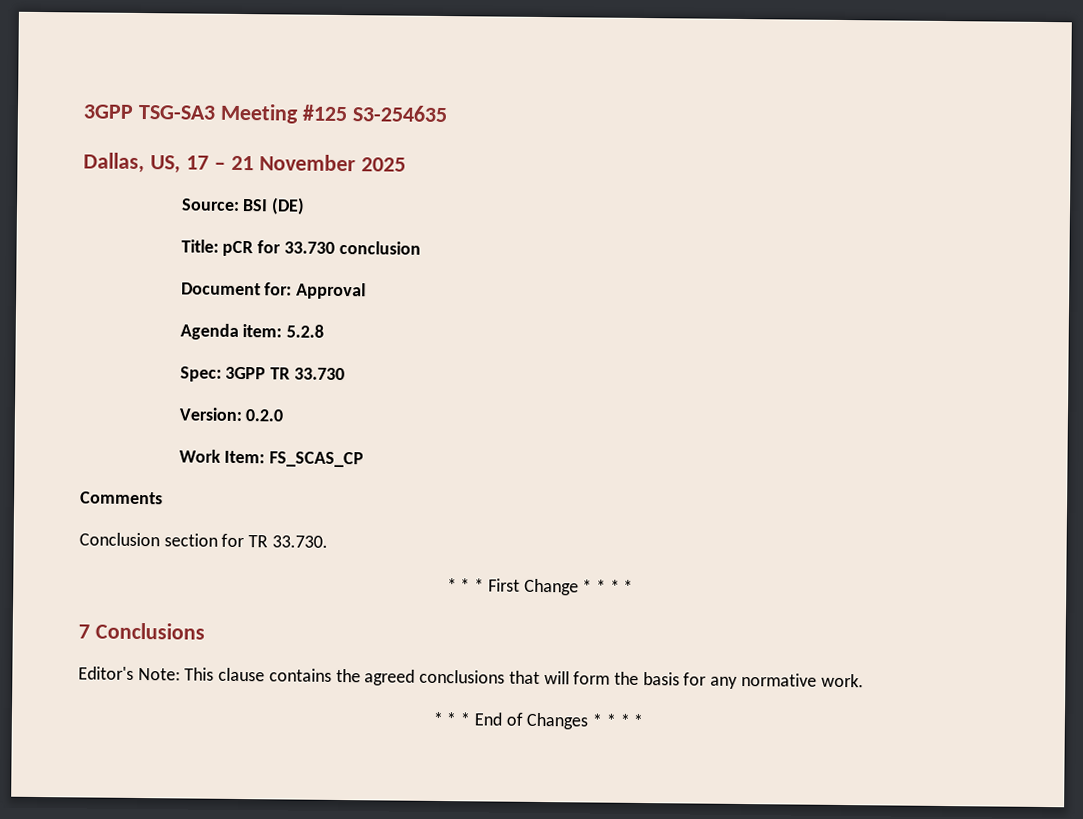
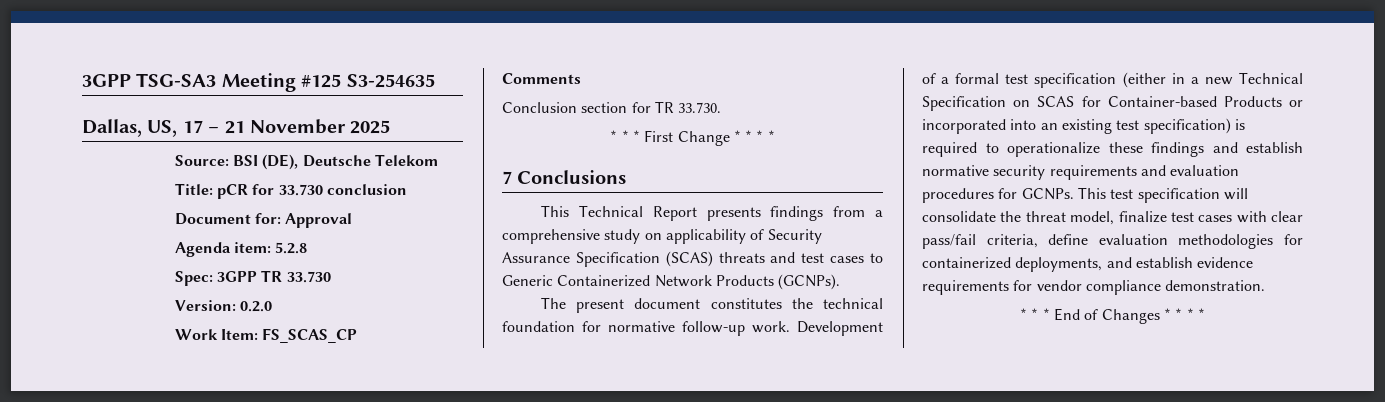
[271,197,306,215] (DE) -> [262,154,439,170] (DE), Deutsche Telekom
[78,666,864,689] Editor's Note: This clause contains the agreed conclusions that will form the basis for any normative work. -> [541,205,883,221] [502,229,822,244] [502,251,883,267] [502,274,841,290] [541,297,883,313] [502,321,883,336] [922,72,1303,88] [922,96,1303,111] [922,118,1245,134] [922,142,1303,157] [922,165,1240,180] [922,187,1248,203] [922,211,1303,225] [922,234,1303,249] [922,257,1254,272] [922,280,1266,295] This Technical Report presents findings from a comprehensive study on applicability of Security Assurance Specification (SCAS) threats and test cases to Generic Containerized Network Products (GCNPs). // The present document constitutes the technical foundation for normative follow-up work. Development of a formal test specification (either in a new Technical Specification on SCAS for Container-based Products or incorporated into an existing test specification) is required to operationalize these findings and establish normative security requirements and evaluation procedures for GCNPs. This test specification will consolidate the threat model, finalize test cases with clear pass/fail criteria, define evaluation methodologies for containerized deployments, and establish evidence requirements for vendor compliance demonstration.

